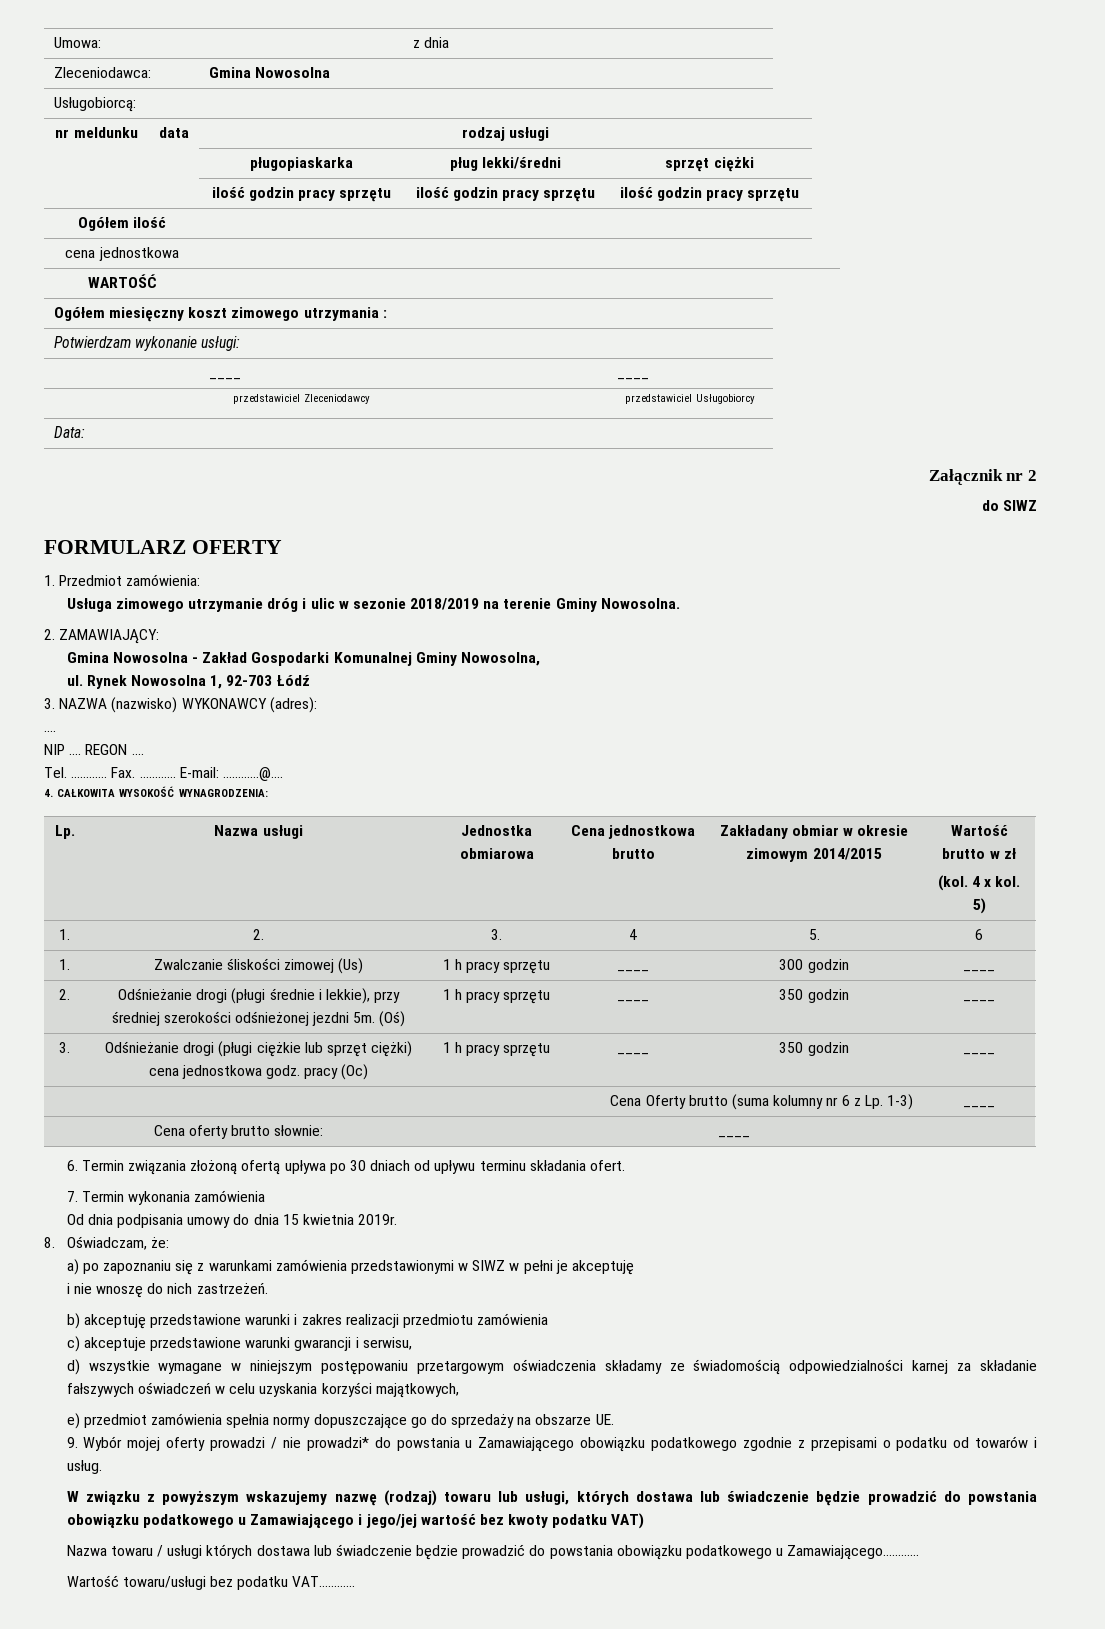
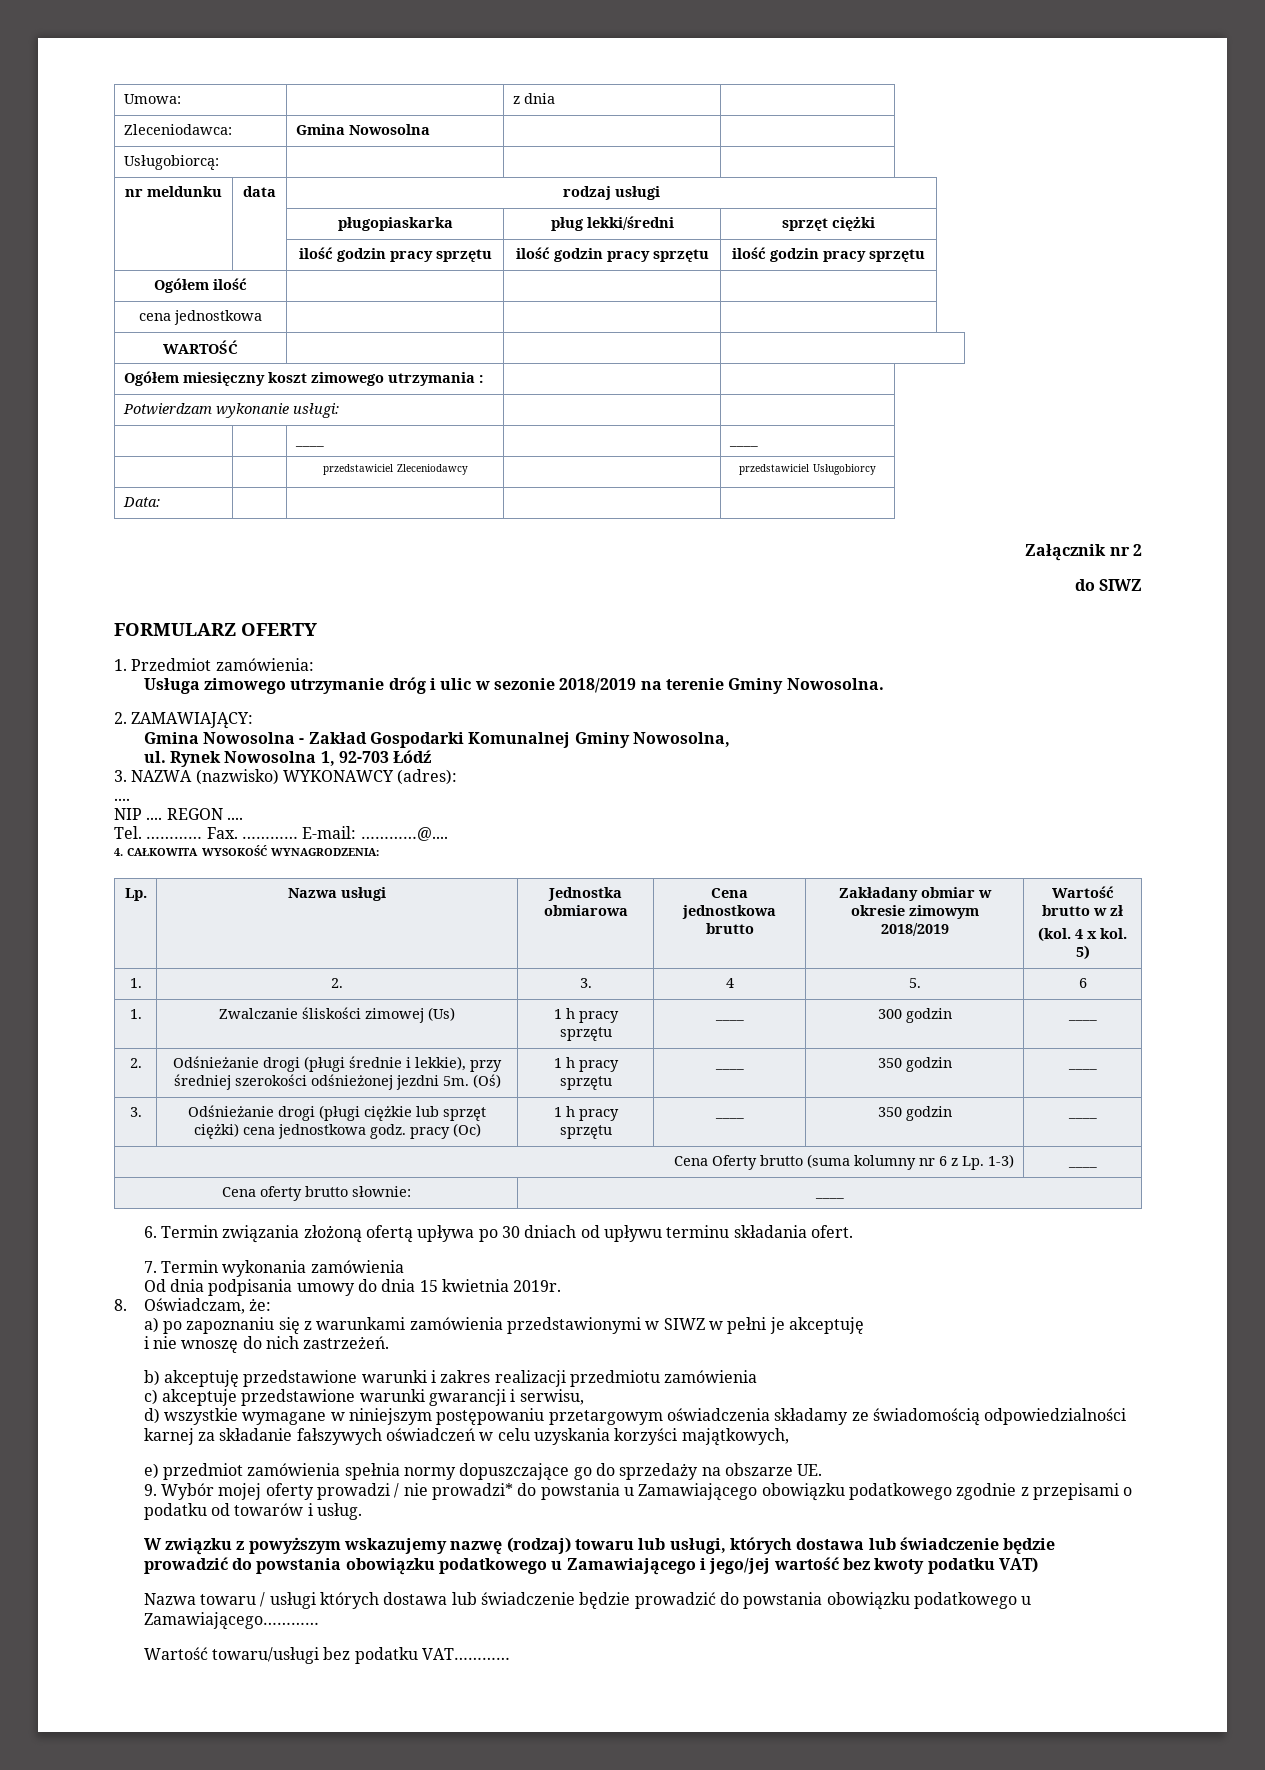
[812,848,882,860] 2014/2015 -> [880,923,949,936] 2018/2019

